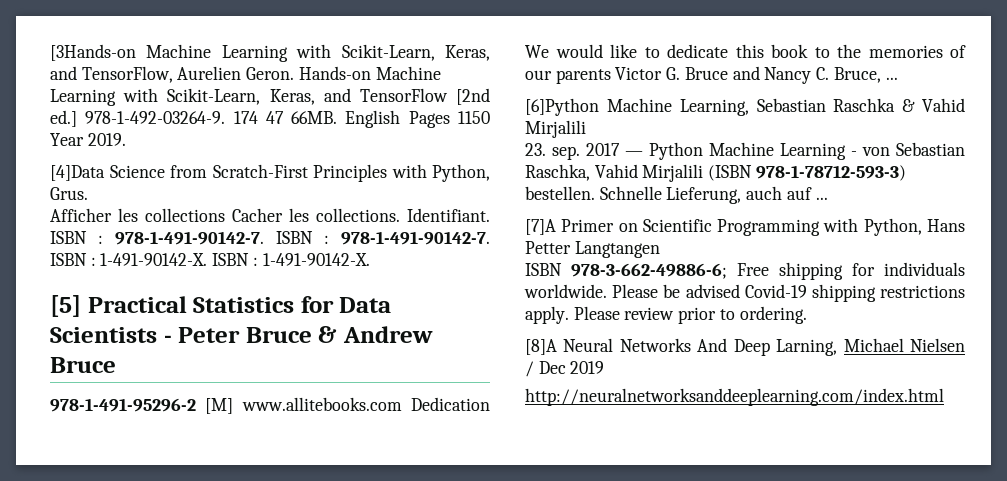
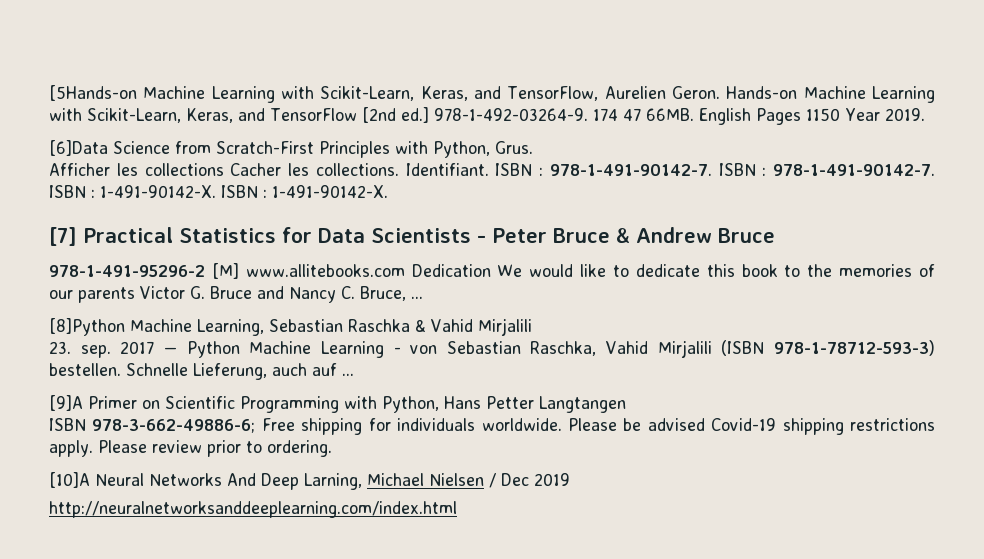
[50,44,136,61] [3Hands-on -> [49,85,137,101] [5Hands-on
[50,165,105,181] [4]Data -> [49,140,108,156] [6]Data
[50,295,81,317] [5] -> [49,227,77,246] [7]
[525,98,599,116] [6]Python -> [49,318,125,336] [8]Python
[525,219,556,235] [7]A -> [49,395,83,411] [9]A
[525,339,557,355] [8]A -> [49,472,90,488] [10]A

